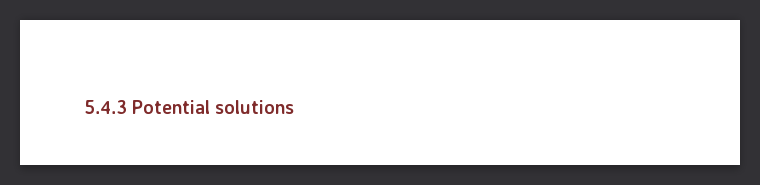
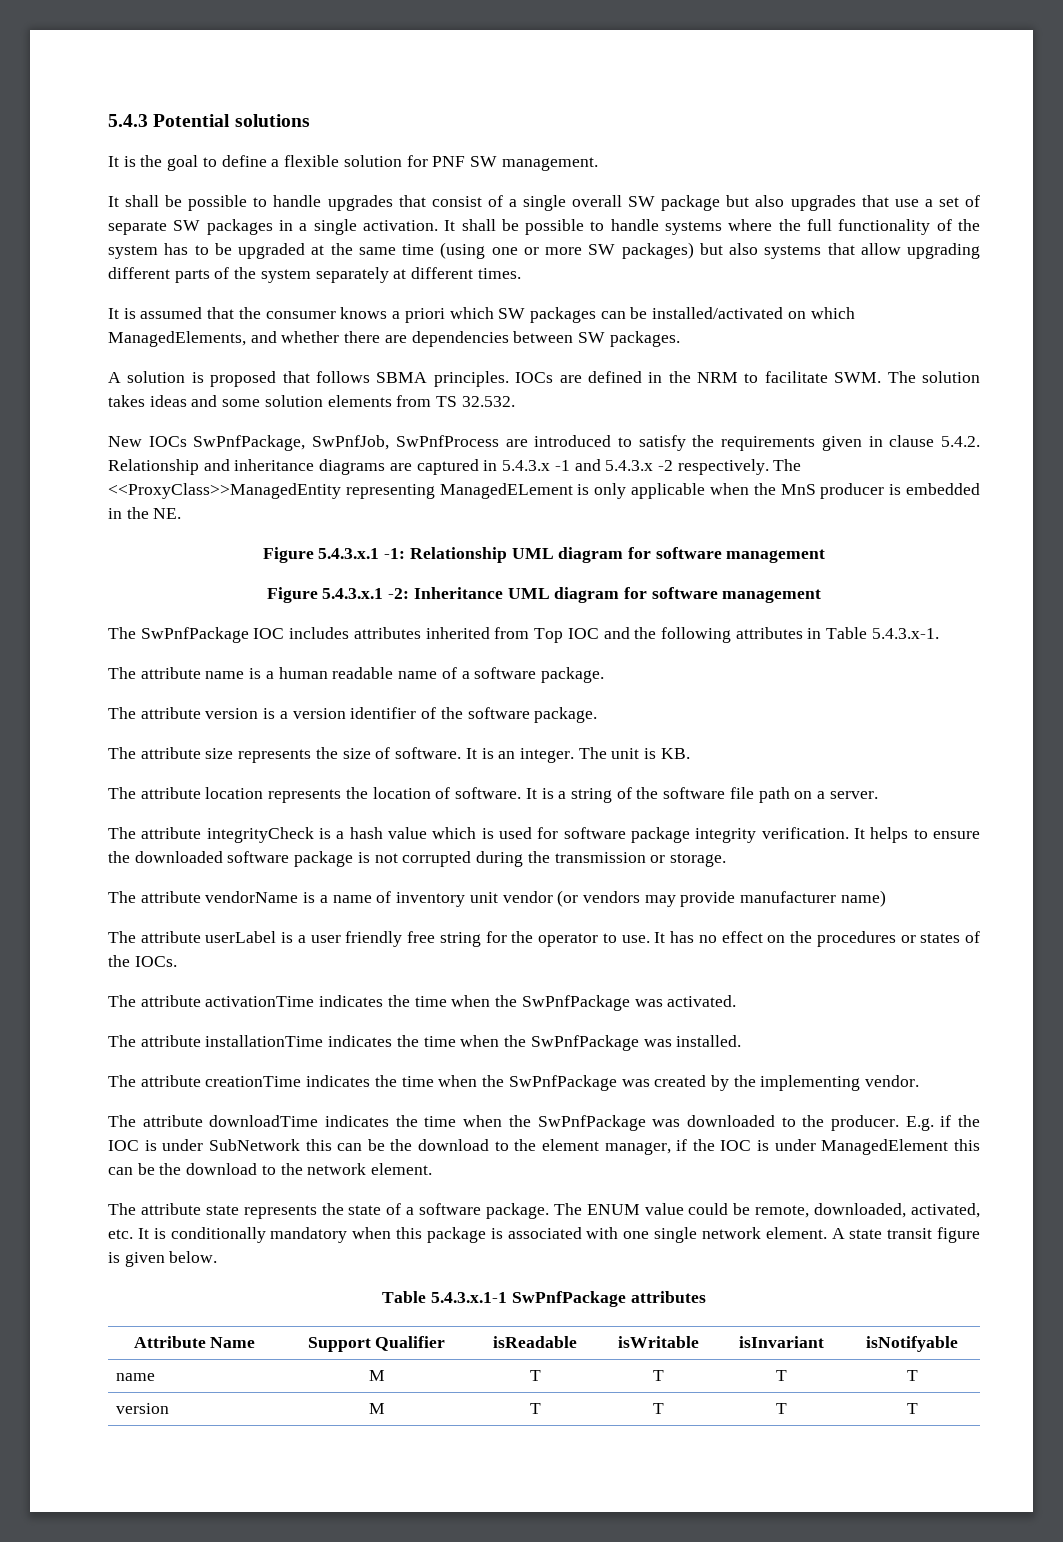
(295, 107) none -> [108,155,598,171] [108,195,981,211] [108,219,980,235] [108,242,980,259] [108,267,521,283] [108,307,855,323] [108,331,680,347] [108,371,981,387] [108,395,515,407] [108,435,980,451] [108,459,802,475] [108,483,981,499] [108,507,182,519] [262,547,826,563] [266,587,822,603] [108,627,939,643] [108,667,604,683] [108,707,598,723] [108,747,690,763] [108,787,878,803] [108,827,981,843] [108,851,726,867] [108,890,886,907] [108,931,981,947] [108,955,177,967] [108,995,737,1011] [108,1035,742,1051] [108,1075,920,1091] [108,1115,980,1131] [108,1139,981,1155] [108,1163,433,1175] [108,1203,980,1219] [108,1227,981,1243] [108,1251,218,1267] [382,1291,706,1307] [133,1336,256,1348] [307,1336,446,1352] [493,1336,577,1348] [617,1336,699,1348] [739,1336,824,1348] [866,1336,958,1352] [116,1373,156,1381] [368,1370,385,1381] [529,1370,541,1381] [652,1370,664,1381] [776,1370,787,1381] [906,1370,918,1381] [116,1403,170,1414] [368,1403,385,1414] [529,1403,541,1414] [652,1403,664,1414] [776,1403,787,1414] [906,1403,918,1414] // It is the goal to define a flexible solution for PNF SW management. // It shall be possible to handle upgrades that consist of a single overall SW package but also upgrades that use a set of separate SW packages in a single activation. It shall be possible to handle systems where the full functionality of the system has to be upgraded at the same time (using one or more SW packages) but also systems that allow upgrading different parts of the system separately at different times. // It is assumed that the consumer knows a priori which SW packages can be installed/activated on which ManagedElements, and whether there are dependencies between SW packages. // A solution is proposed that follows SBMA principles. IOCs are defined in the NRM to facilitate SWM. The solution takes ideas and some solution elements from TS 32.532. // New IOCs SwPnfPackage, SwPnfJob, SwPnfProcess are introduced to satisfy the requirements given in clause 5.4.2. Relationship and inheritance diagrams are captured in 5.4.3.x -1 and 5.4.3.x -2 respectively. The <<ProxyClass>>ManagedEntity representing ManagedELement is only applicable when the MnS producer is embedded in the NE. // Figure 5.4.3.x.1 -1: Relationship UML diagram for software management // Figure 5.4.3.x.1 -2: Inheritance UML diagram for software management // The SwPnfPackage IOC includes attributes inherited from Top IOC and the following attributes in Table 5.4.3.x-1. // The attribute name is a human readable name of a software package. // The attribute version is a version identifier of the software package. // The attribute size represents the size of software. It is an integer. The unit is KB. // The attribute location represents the location of software. It is a string of the software file path on a server. // The attribute integrityCheck is a hash value which is used for software package integrity verification. It helps to ensure the downloaded software package is not corrupted during the transmission or storage. // The attribute vendorName is a name of inventory unit vendor (or vendors may provide manufacturer name) // The attribute userLabel is a user friendly free string for the operator to use. It has no effect on the procedures or states of the IOCs. // The attribute activationTime indicates the time when the SwPnfPackage was activated. // The attribute installationTime indicates the time when the SwPnfPackage was installed. // The attribute creationTime indicates the time when the SwPnfPackage was created by the implementing vendor. // The attribute downloadTime indicates the time when the SwPnfPackage was downloaded to the producer. E.g. if the IOC is under SubNetwork this can be the download to the element manager, if the IOC is under ManagedElement this can be the download to the network element. // The attribute state represents the state of a software package. The ENUM value could be remote, downloaded, activated, etc. It is conditionally mandatory when this package is associated with one single network element. A state transit figure is given below. // Table 5.4.3.x.1-1 SwPnfPackage attributes // Attribute Name | Support Qualifier | isReadable | isWritable | isInvariant | isNotifyable // name | M | T | T | T | T // version | M | T | T | T | T

